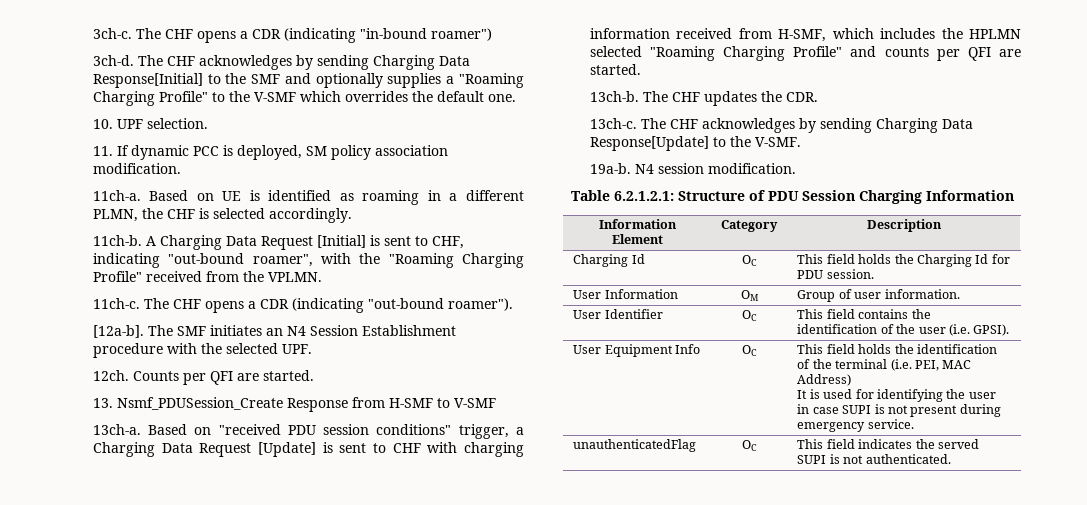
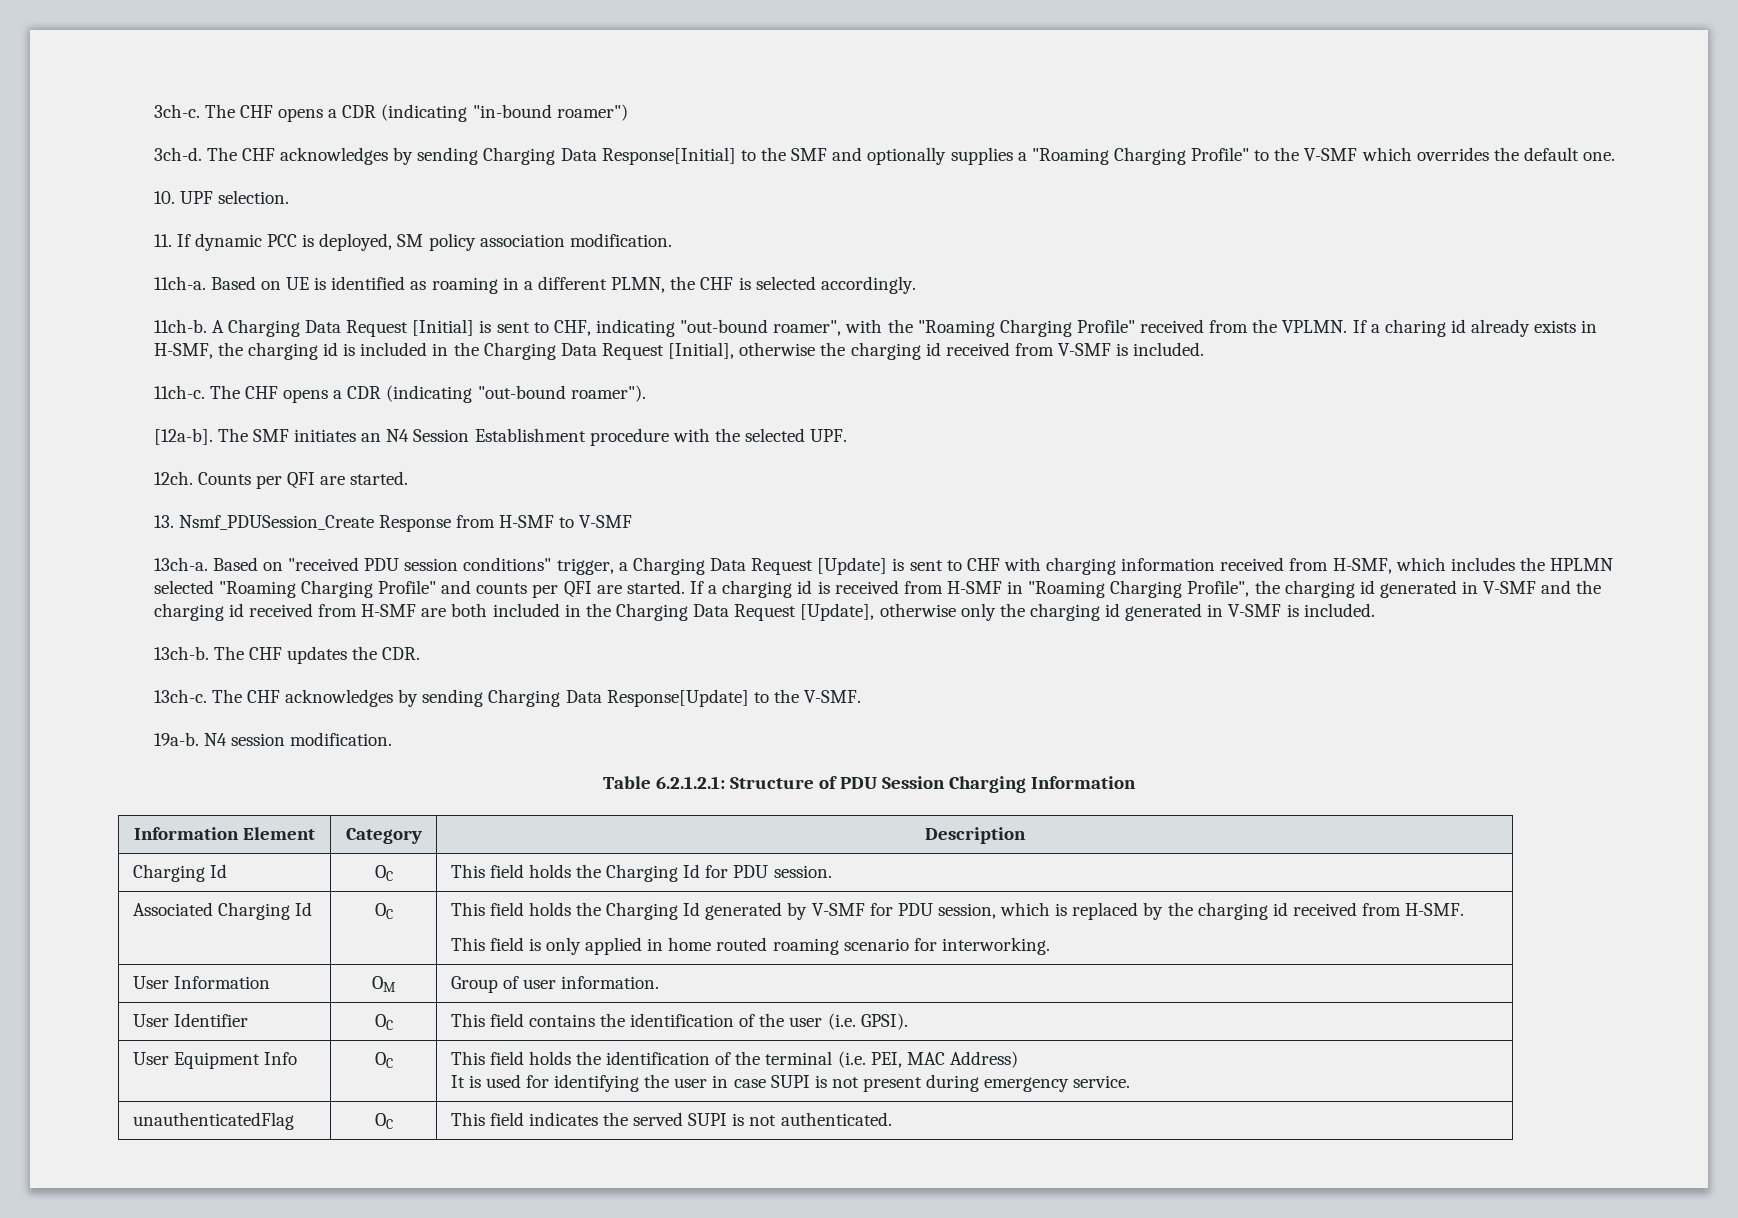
(322, 277) none -> [1352,319,1598,337] [153,342,1205,360] If a charing id already exists in H-SMF, the charging id is included in the Charging Data Request [Initial], otherwise the charging id received from V-SMF is included.
(641, 69) none -> [689,580,1602,598] [153,603,1375,621] If a charging id is received from H-SMF in "Roaming Charging Profile", the charging id generated in V-SMF and the charging id received from H-SMF are both included in the Charging Data Request [Update], otherwise only the charging id generated in V-SMF is included.
(874, 274) none -> [132,902,312,920] [374,903,393,919] [450,902,1465,920] [450,937,1050,955] // Associated Charging Id | OC | This field holds the Charging Id generated by V-SMF for PDU session, which is replaced by the charging id received from H-SMF. // This field is only applied in home routed roaming scenario for interworking.

